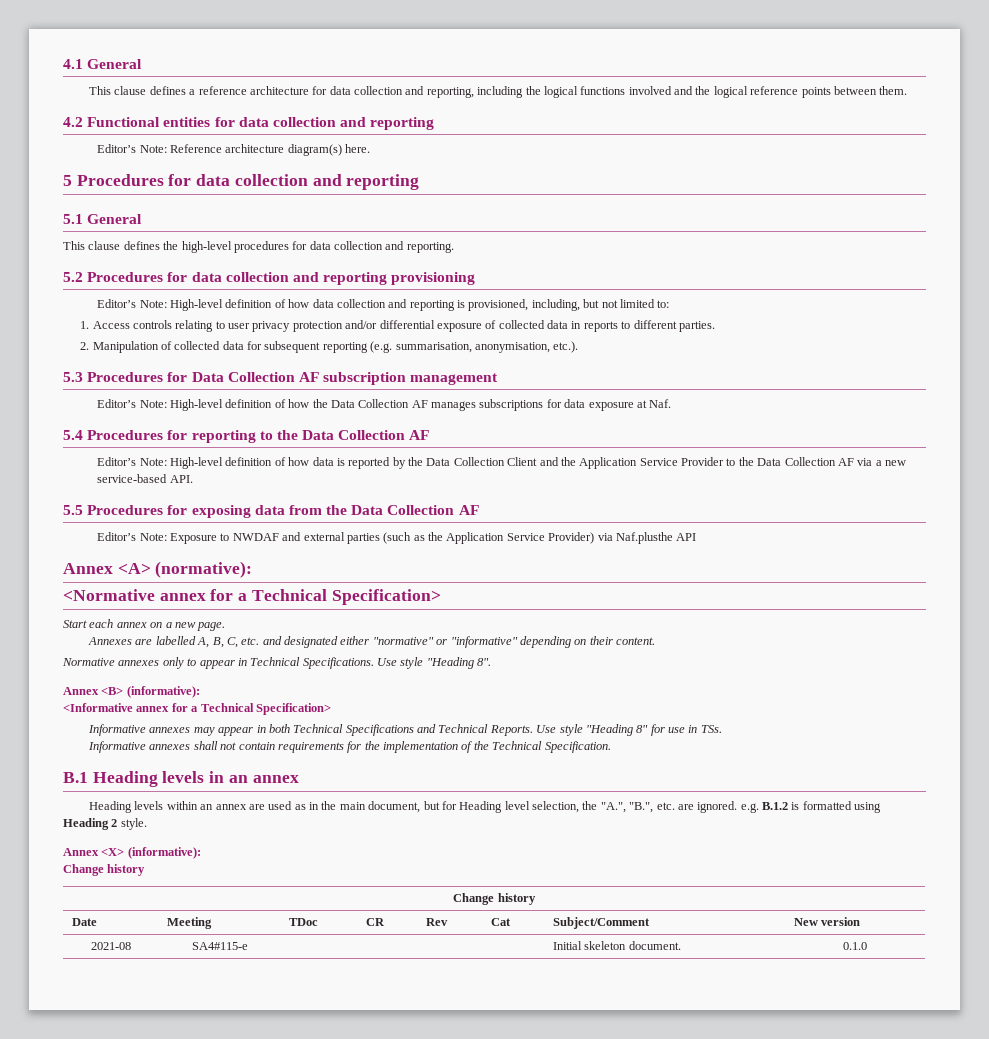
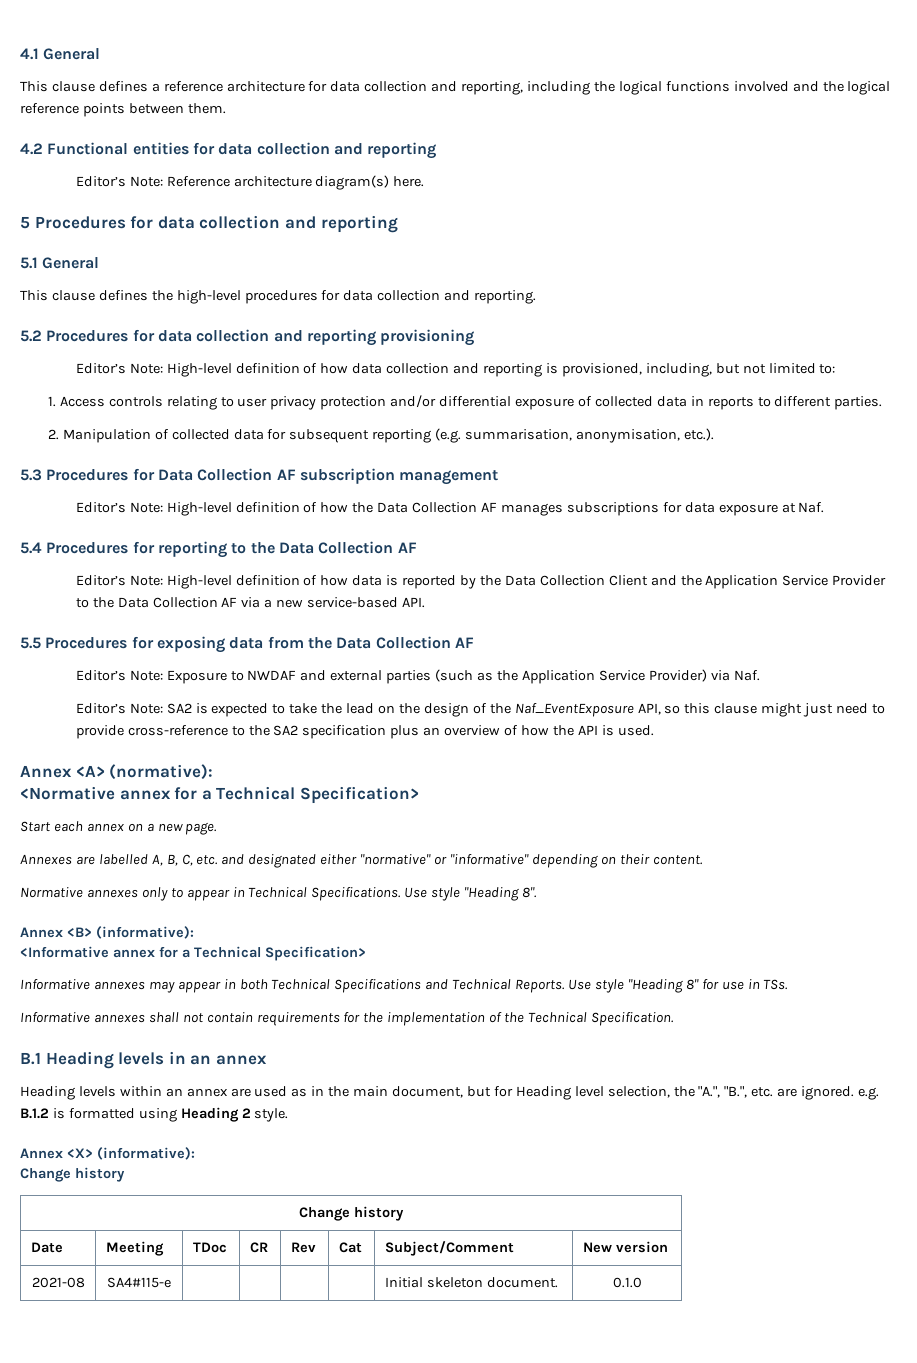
[615,532,673,544] Naf.plusthe -> [733,670,760,681] [75,703,885,717] [75,725,574,739] Naf. // Editor’s Note: SA2 is expected to take the lead on the design of the Naf_EventExposure API, so this clause might just need to provide cross-reference to the SA2 specification plus an overview of how the
(697, 537) none -> [601,725,654,736] is used.

